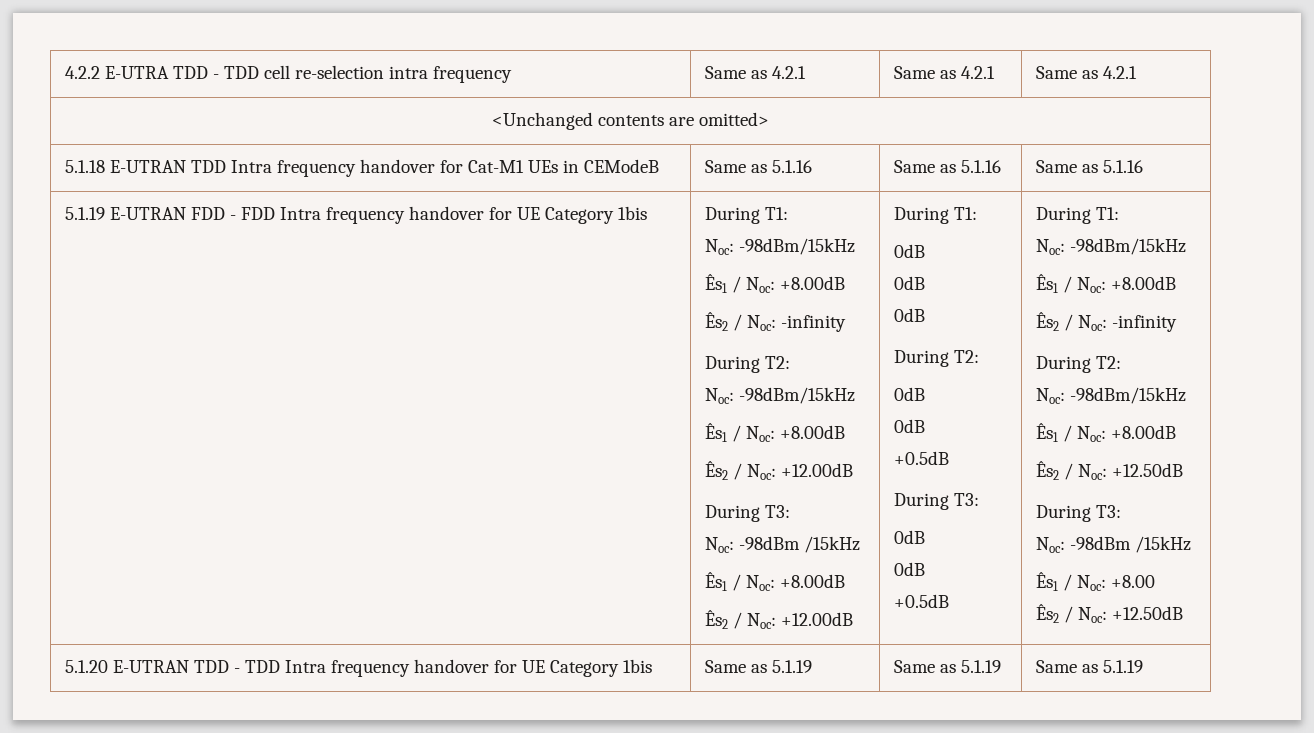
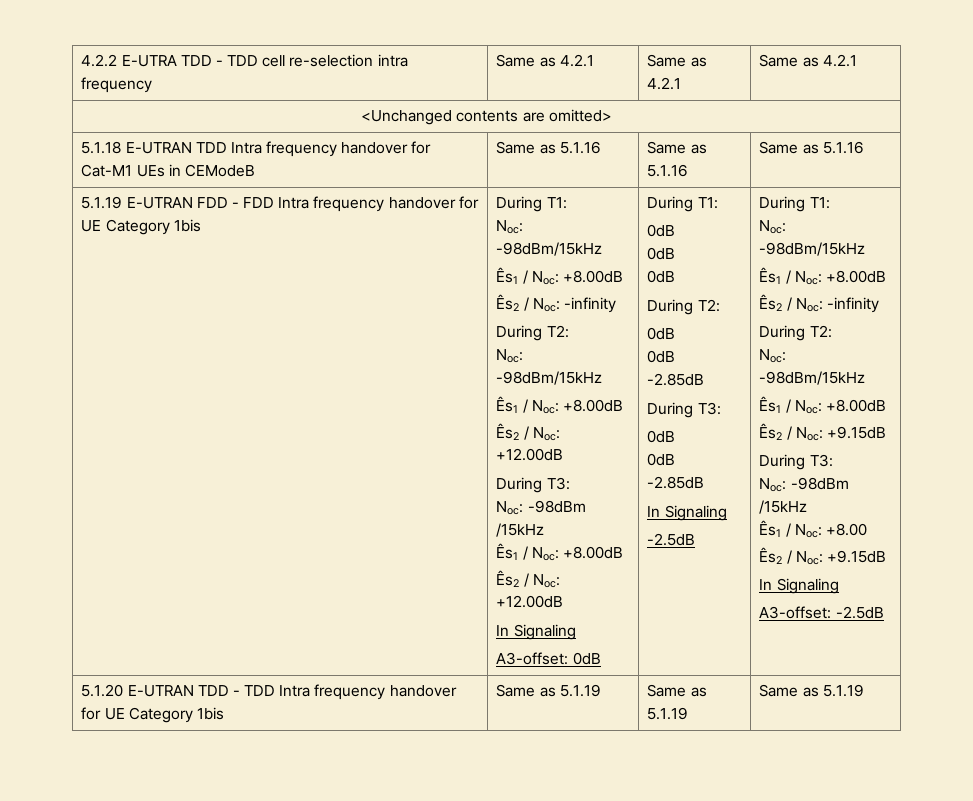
(854, 619) none -> [496,624,576,640] [496,652,601,665] // In Signaling // A3-offset: 0dB
[894,451,950,465] +0.5dB -> [647,373,705,386] -2.85dB
[894,594,950,608] +0.5dB -> [647,476,705,489] [647,505,727,521] [647,533,696,546] -2.85dB // In Signaling // -2.5dB
[1112,463,1184,477] +12.50dB -> [826,426,886,439] +9.15dB
[1112,606,1184,620] +12.50dB -> [826,550,886,563] [759,578,839,594] [759,606,884,619] +9.15dB // In Signaling // A3-offset: -2.5dB

